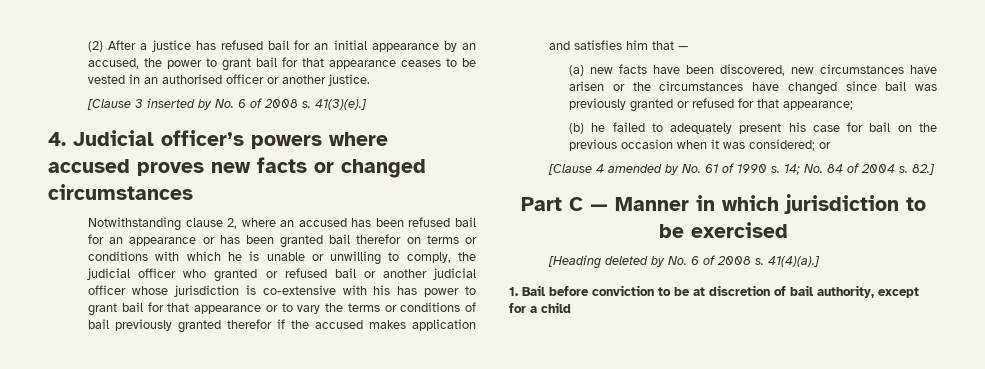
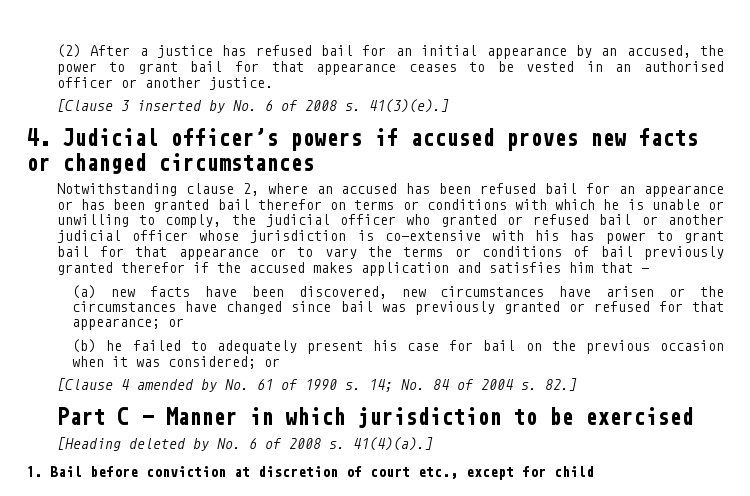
[329,132,388,146] where -> [374,128,398,146] if
(854, 105) none -> [168,318,185,327] or
[658,287,690,296] to be -> (226, 471) none
[790,285,874,298] bail authority, -> [370,467,458,479] court etc.,
[530,306,537,313] a -> (546, 471) none

